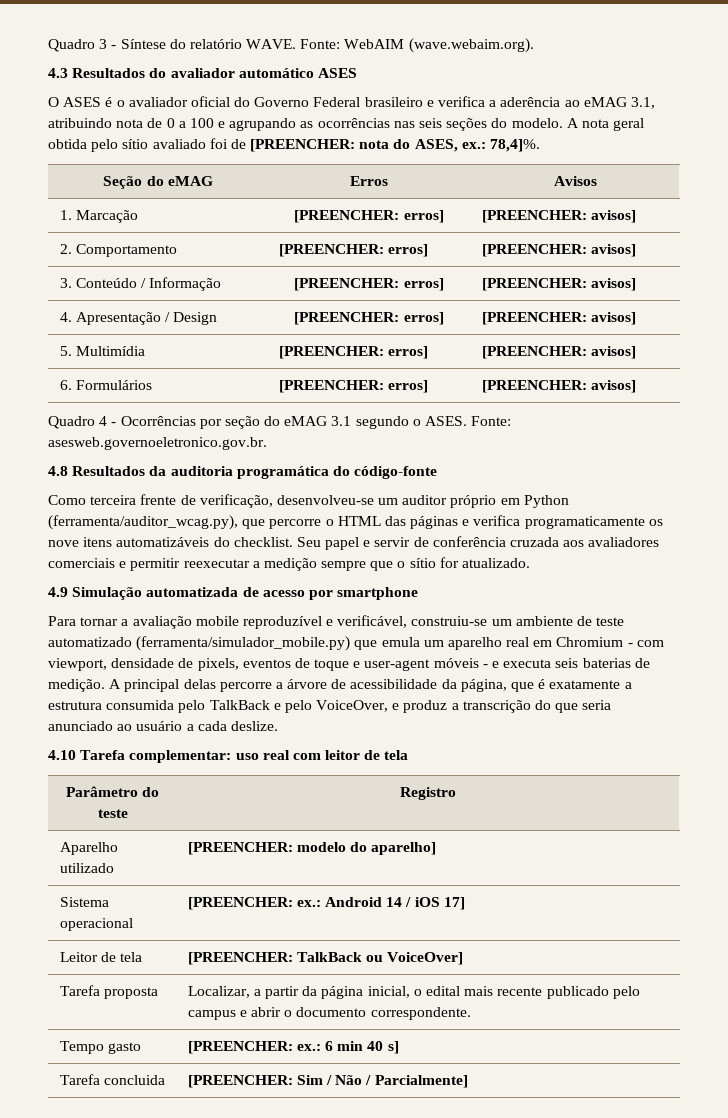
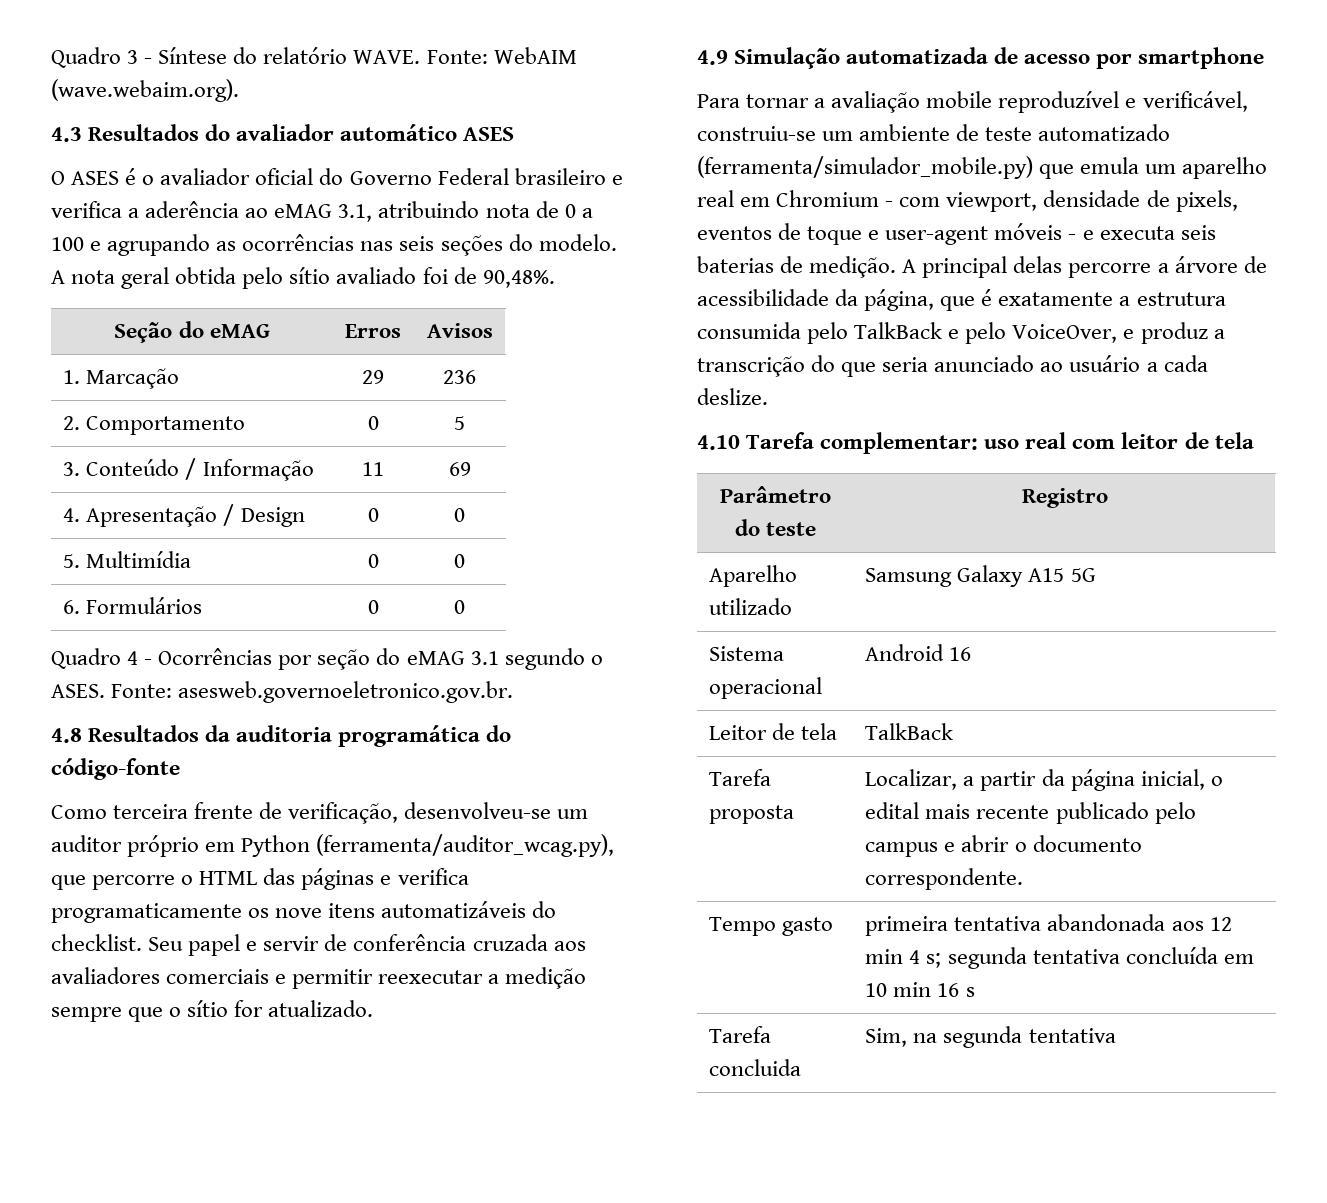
[250,139,541,152] [PREENCHER: nota do ASES, ex.: 78,4]%. -> [482,270,555,288] 90,48%.
[294,210,444,223] [481,210,636,223] [59,244,177,257] [278,244,428,257] [481,244,636,257] [PREENCHER: erros] | [PREENCHER: avisos] // 2. Comportamento | [PREENCHER: erros] | [PREENCHER: avisos] -> [362,370,384,384] [443,370,476,384] [63,416,246,435] [367,416,379,430] [454,416,465,430] 29 | 236 // 2. Comportamento | 0 | 5
[294,278,444,291] [481,278,636,291] [PREENCHER: erros] | [PREENCHER: avisos] -> [362,462,384,476] [448,462,471,476] 11 | 69
[294,312,444,325] [481,312,636,325] [59,346,145,356] [278,346,428,359] [481,346,636,359] [59,380,152,390] [278,380,428,393] [481,380,636,393] [PREENCHER: erros] | [PREENCHER: avisos] // 5. Multimídia | [PREENCHER: erros] | [PREENCHER: avisos] // 6. Formulários | [PREENCHER: erros] | [PREENCHER: avisos] -> [367,508,379,522] [454,508,465,522] [63,551,192,568] [367,554,379,568] [454,554,465,568] [63,597,203,614] [367,600,379,614] [454,600,465,614] 0 | 0 // 5. Multimídia | 0 | 0 // 6. Formulários | 0 | 0
[187,842,437,855] [59,897,109,907] [59,918,133,931] [187,897,465,910] [PREENCHER: modelo do aparelho] // Sistema operacional | [PREENCHER: ex.: Android 14 / iOS 17] -> [865,565,1096,587] [709,646,785,661] [709,677,823,699] [865,644,972,661] Samsung Galaxy A15 5G // Sistema operacional | Android 16
[187,952,464,965] [PREENCHER: TalkBack ou VoiceOver] -> [865,723,954,740] TalkBack
[187,1041,399,1054] [59,1074,165,1085] [187,1075,468,1088] [PREENCHER: ex.: 6 min 40 s] // Tarefa concluida | [PREENCHER: Sim / Não / Parcialmente] -> [865,914,1232,936] [865,947,1254,969] [865,982,975,997] [709,1026,772,1043] [709,1059,802,1076] [865,1026,1116,1048] primeira tentativa abandonada aos 12 min 4 s; segunda tentativa concluída em 10 min 16 s // Tarefa concluida | Sim, na segunda tentativa

